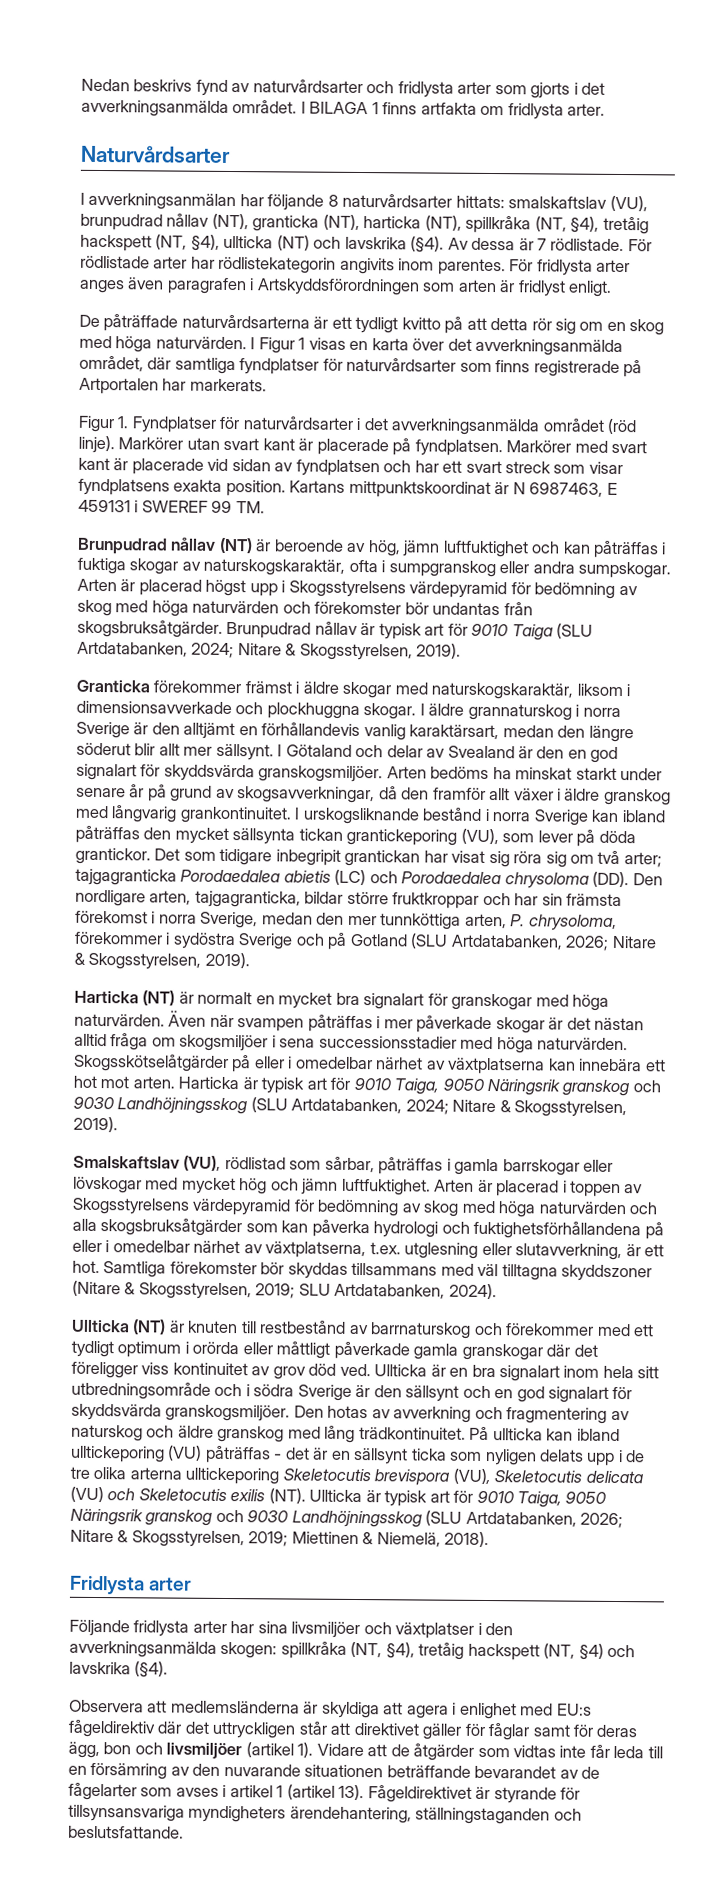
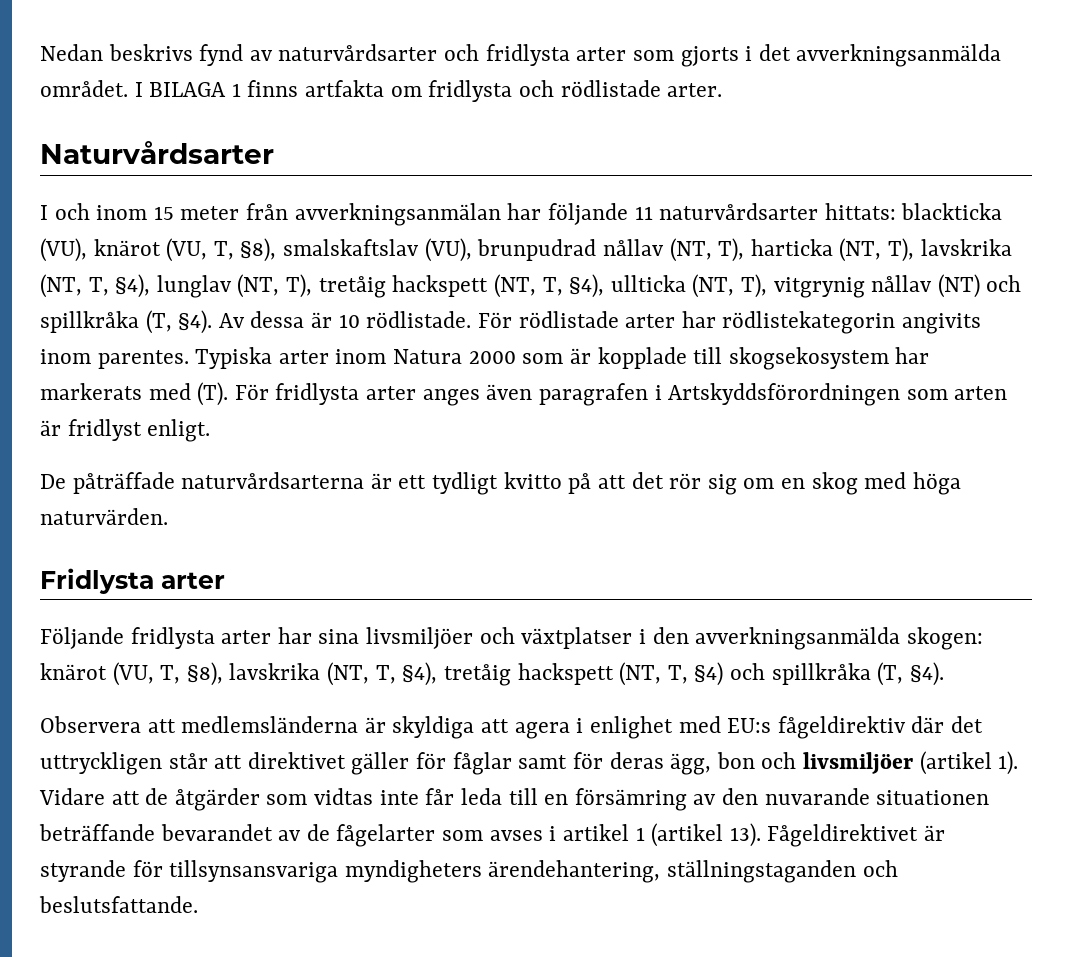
(564, 111) none -> [518,80,661,97] och rödlistade
(85, 198) none -> [54,203,289,220] och inom 15 meter från
[327,194,339,207] 8 -> [634,206,653,220] 11
[508,195,648,212] [80,213,649,235] [80,234,188,252] smalskaftslav (VU), brunpudrad nållav (NT), granticka (NT), harticka (NT), spillkråka (NT, §4), tretåig hackspett (NT, -> [901,203,1003,220] [40,238,1012,262] [40,274,563,298] blackticka (VU), knärot (VU, T, §8), smalskaftslav (VU), brunpudrad nållav (NT, T), harticka (NT, T), lavskrika (NT, T, §4), lunglav (NT, T), tretåig hackspett (NT, T,
[276,235,445,253] (NT) och lavskrika (§4). -> [692,274,1022,298] [40,310,213,334] (NT, T), vitgrynig nållav (NT) och spillkråka (T, §4).
[537,238,548,251] 7 -> [338,314,360,328] 10
(506, 267) none -> [195,347,930,370] [40,382,229,406] Typiska arter inom Natura 2000 som är kopplade till skogsekosystem har markerats med (T).
[490,318,529,331] detta -> [631,472,664,489] det
[250,337,624,357] [79,355,643,378] [79,377,267,395] [78,415,638,436] [78,435,648,457] [78,457,623,477] [78,478,618,499] [78,499,265,514] [77,536,667,559] [77,557,672,579] [77,578,638,599] [77,599,533,617] [77,619,594,641] [77,641,462,661] [76,679,631,700] [76,700,621,721] [76,721,634,743] [76,742,619,763] [76,763,663,783] [76,784,671,806] [75,805,666,826] [75,825,636,847] [75,847,662,868] [75,868,663,889] [75,889,623,909] [75,910,617,931] [74,931,657,951] [74,952,250,970] [74,990,610,1011] [74,1010,645,1034] [74,1033,629,1054] [73,1053,666,1075] [73,1075,661,1097] [73,1096,628,1118] [73,1116,118,1133] [73,1155,614,1176] [73,1176,644,1198] [72,1197,658,1218] [72,1218,664,1240] [72,1239,665,1261] [72,1260,653,1282] [72,1280,497,1300] [71,1319,655,1339] [71,1340,598,1361] [71,1361,660,1382] [71,1381,633,1403] [71,1403,630,1424] [71,1424,620,1443] [70,1445,646,1466] [70,1466,643,1486] [70,1486,608,1508] [70,1508,624,1529] [70,1529,490,1548] I Figur 1 visas en karta över det avverkningsanmälda området, där samtliga fyndplatser för naturvårdsarter som finns registrerade på Artportalen har markerats. // Figur 1. Fyndplatser för naturvårdsarter i det avverkningsanmälda området (röd linje). Markörer utan svart kant är placerade på fyndplatsen. Markörer med svart kant är placerade vid sidan av fyndplatsen och har ett svart streck som visar fyndplatsens exakta position. Kartans mittpunktskoordinat är N 6987463, E 459131 i SWEREF 99 TM. // Brunpudrad nållav (NT) är beroende av hög, jämn luftfuktighet och kan påträffas i fuktiga skogar av naturskogskaraktär, ofta i sumpgranskog eller andra sumpskogar. Arten är placerad högst upp i Skogsstyrelsens värdepyramid för bedömning av skog med höga naturvärden och förekomster bör undantas från skogsbruksåtgärder. Brunpudrad nållav är typisk art för 9010 Taiga (SLU Artdatabanken, 2024; Nitare & Skogsstyrelsen, 2019). // Granticka förekommer främst i äldre skogar med naturskogskaraktär, liksom i dimensionsavverkade och plockhuggna skogar. I äldre grannaturskog i norra Sverige är den alltjämt en förhållandevis vanlig karaktärsart, medan den längre söderut blir allt mer sällsynt. I Götaland och delar av Svealand är den en god signalart för skyddsvärda granskogsmiljöer. Arten bedöms ha minskat starkt under senare år på grund av skogsavverkningar, då den framför allt växer i äldre granskog med långvarig grankontinuitet. I urskogsliknande bestånd i norra Sverige kan ibland påträffas den mycket sällsynta tickan grantickeporing (VU), som lever på döda grantickor. Det som tidigare inbegripit grantickan har visat sig röra sig om två arter; tajgagranticka Porodaedalea abietis (LC) och Porodaedalea chrysoloma (DD). Den nordligare arten, tajgagranticka, bildar större fruktkroppar och har sin främsta förekomst i norra Sverige, medan den mer tunnköttiga arten, P. chrysoloma, förekommer i sydöstra Sverige och på Gotland (SLU Artdatabanken, 2026; Nitare & Skogsstyrelsen, 2019). // Harticka (NT) är normalt en mycket bra signalart för granskogar med höga naturvärden. Även när svampen påträffas i mer påverkade skogar är det nästan alltid fråga om skogsmiljöer i sena successionsstadier med höga naturvärden. Skogsskötselåtgärder på eller i omedelbar närhet av växtplatserna kan innebära ett hot mot arten. Harticka är typisk art för 9010 Taiga, 9050 Näringsrik granskog och 9030 Landhöjningsskog (SLU Artdatabanken, 2024; Nitare & Skogsstyrelsen, 2019). // Smalskaftslav (VU), rödlistad som sårbar, påträffas i gamla barrskogar eller lövskogar med mycket hög och jämn luftfuktighet. Arten är placerad i toppen av Skogsstyrelsens värdepyramid för bedömning av skog med höga naturvärden och alla skogsbruksåtgärder som kan påverka hydrologi och fuktighetsförhållandena på eller i omedelbar närhet av växtplatserna, t.ex. utglesning eller slutavverkning, är ett hot. Samtliga förekomster bör skyddas tillsammans med väl tilltagna skyddszoner (Nitare & Skogsstyrelsen, 2019; SLU Artdatabanken, 2024). // Ullticka (NT) är knuten till restbestånd av barrnaturskog och förekommer med ett tydligt optimum i orörda eller måttligt påverkade gamla granskogar där det föreligger viss kontinuitet av grov död ved. Ullticka är en bra signalart inom hela sitt utbredningsområde och i södra Sverige är den sällsynt och en god signalart för skyddsvärda granskogsmiljöer. Den hotas av avverkning och fragmentering av naturskog och äldre granskog med lång trädkontinuitet. På ullticka kan ibland ulltickeporing (VU) påträffas - det är en sällsynt ticka som nyligen delats upp i de tre olika arterna ulltickeporing Skeletocutis brevispora (VU), Skeletocutis delicata (VU) och Skeletocutis exilis (NT). Ullticka är typisk art för 9010 Taiga, 9050 Näringsrik granskog och 9030 Landhöjningsskog (SLU Artdatabanken, 2026; Nitare & Skogsstyrelsen, 2019; Miettinen & Niemelä, 2018). -> (168, 516) none
[280,1641,576,1661] spillkråka (NT, §4), tretåig hackspett (NT, -> [40,662,688,686] knärot (VU, T, §8), lavskrika (NT, T, §4), tretåig hackspett (NT, T,
[69,1661,169,1678] lavskrika (§4). -> [771,662,944,686] spillkråka (T, §4).

